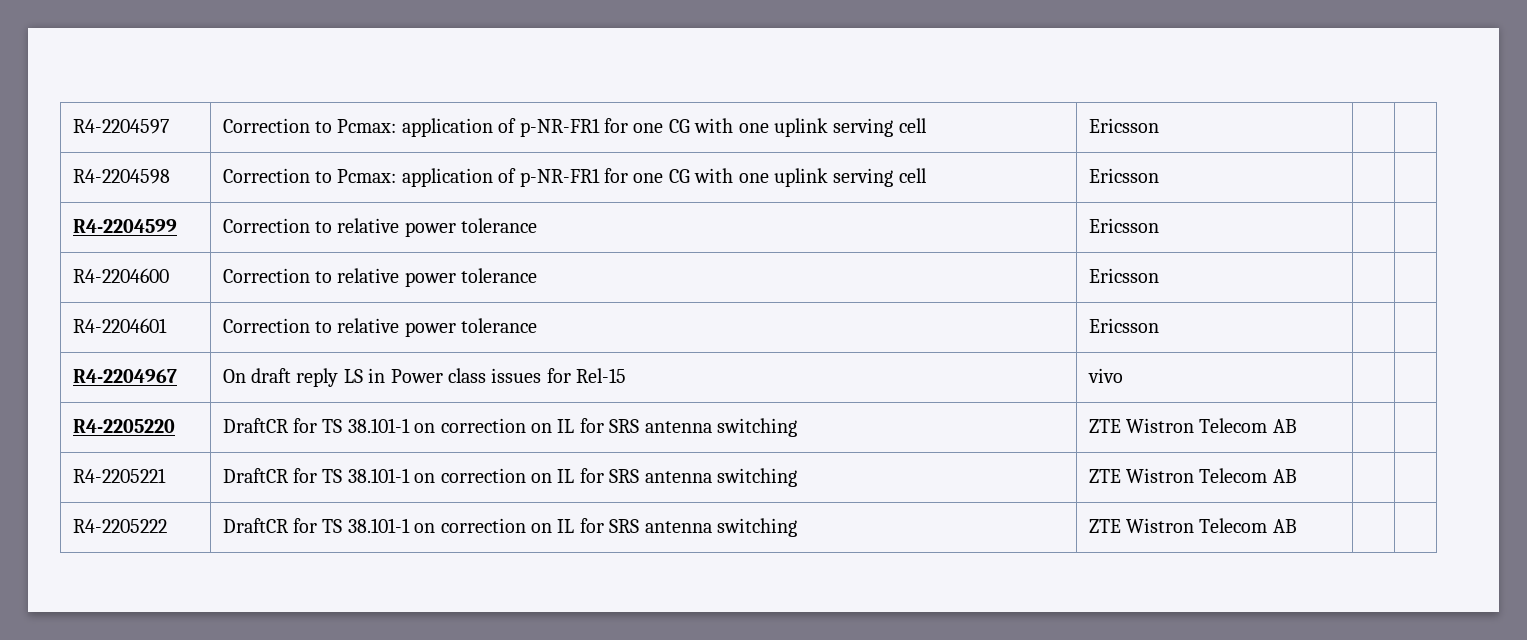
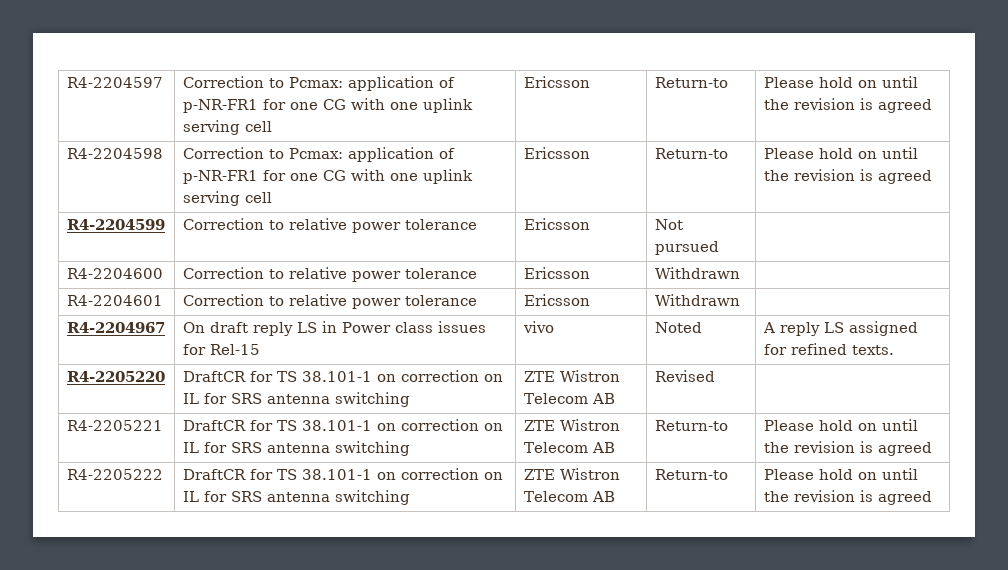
(1159, 125) | -> [654,77,728,88] [763,76,918,88] [763,98,932,113] Return-to | Please hold on until the revision is agreed
(1159, 175) | -> [654,148,728,159] [763,147,918,159] [763,169,932,184] Return-to | Please hold on until the revision is agreed
(1159, 225) none -> [654,219,683,230] [654,241,719,255] Not pursued
(1159, 275) none -> [654,267,740,279] Withdrawn
(1159, 325) none -> [654,294,740,306] Withdrawn
(1123, 375) | -> [654,322,702,333] [762,321,918,336] [763,343,894,355] Noted | A reply LS assigned for refined texts.
(1297, 426) none -> [654,370,715,382] Revised
(1297, 476) | -> [654,420,728,431] [763,419,918,431] [763,441,932,456] Return-to | Please hold on until the revision is agreed
(1297, 526) | -> [654,469,728,480] [763,468,918,480] [763,490,932,505] Return-to | Please hold on until the revision is agreed

